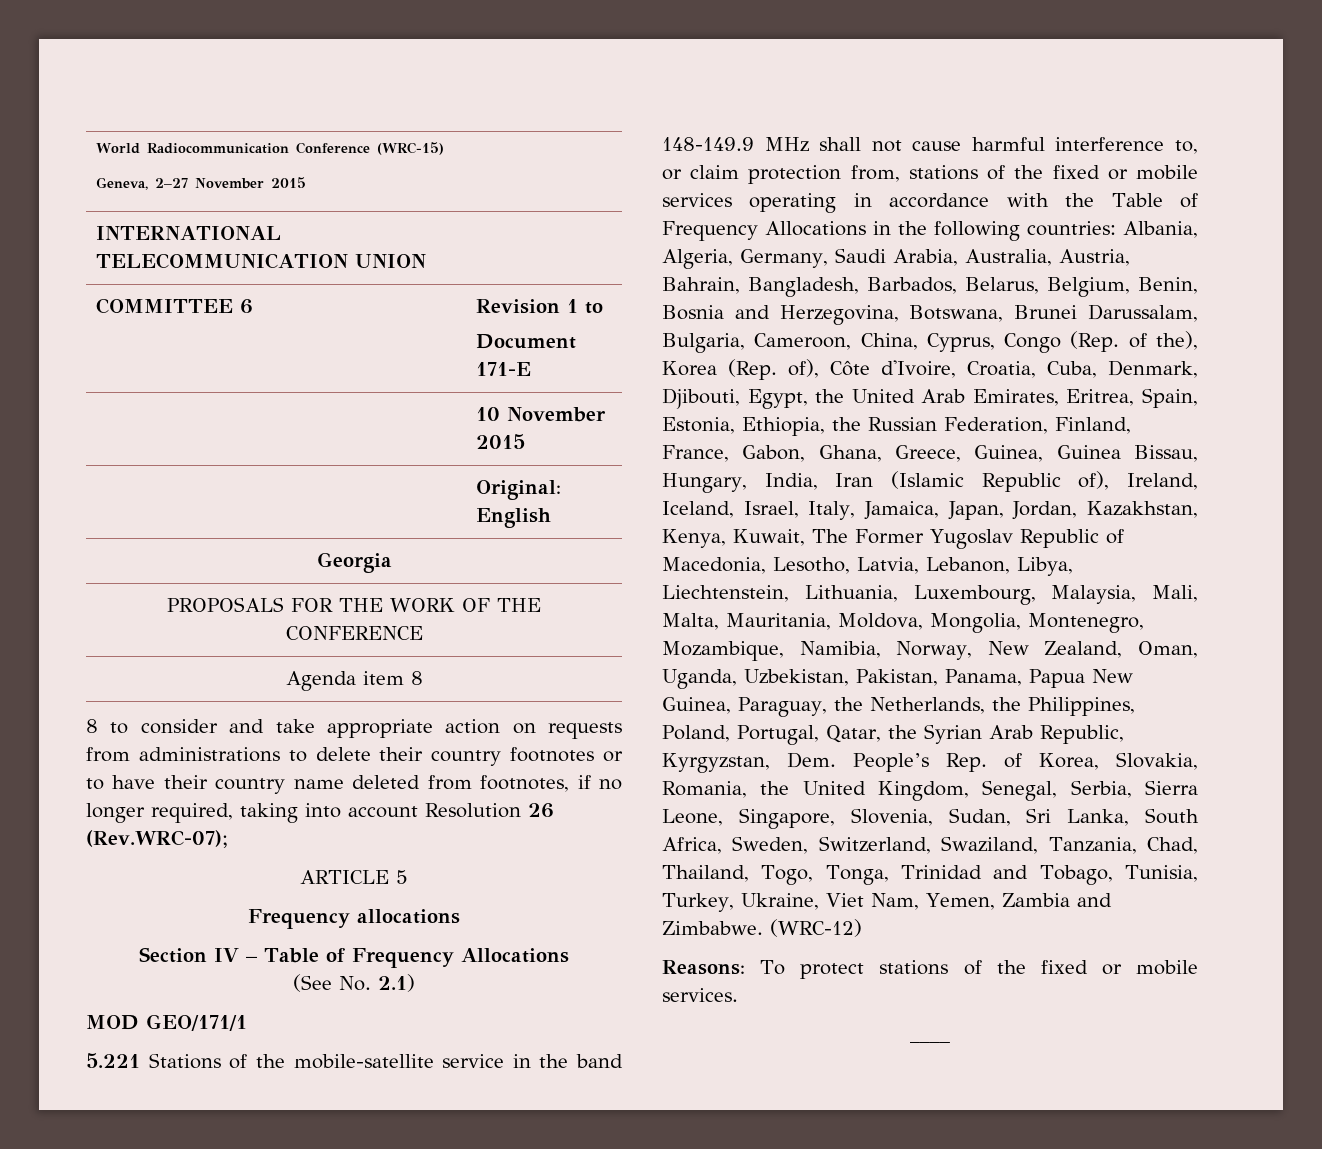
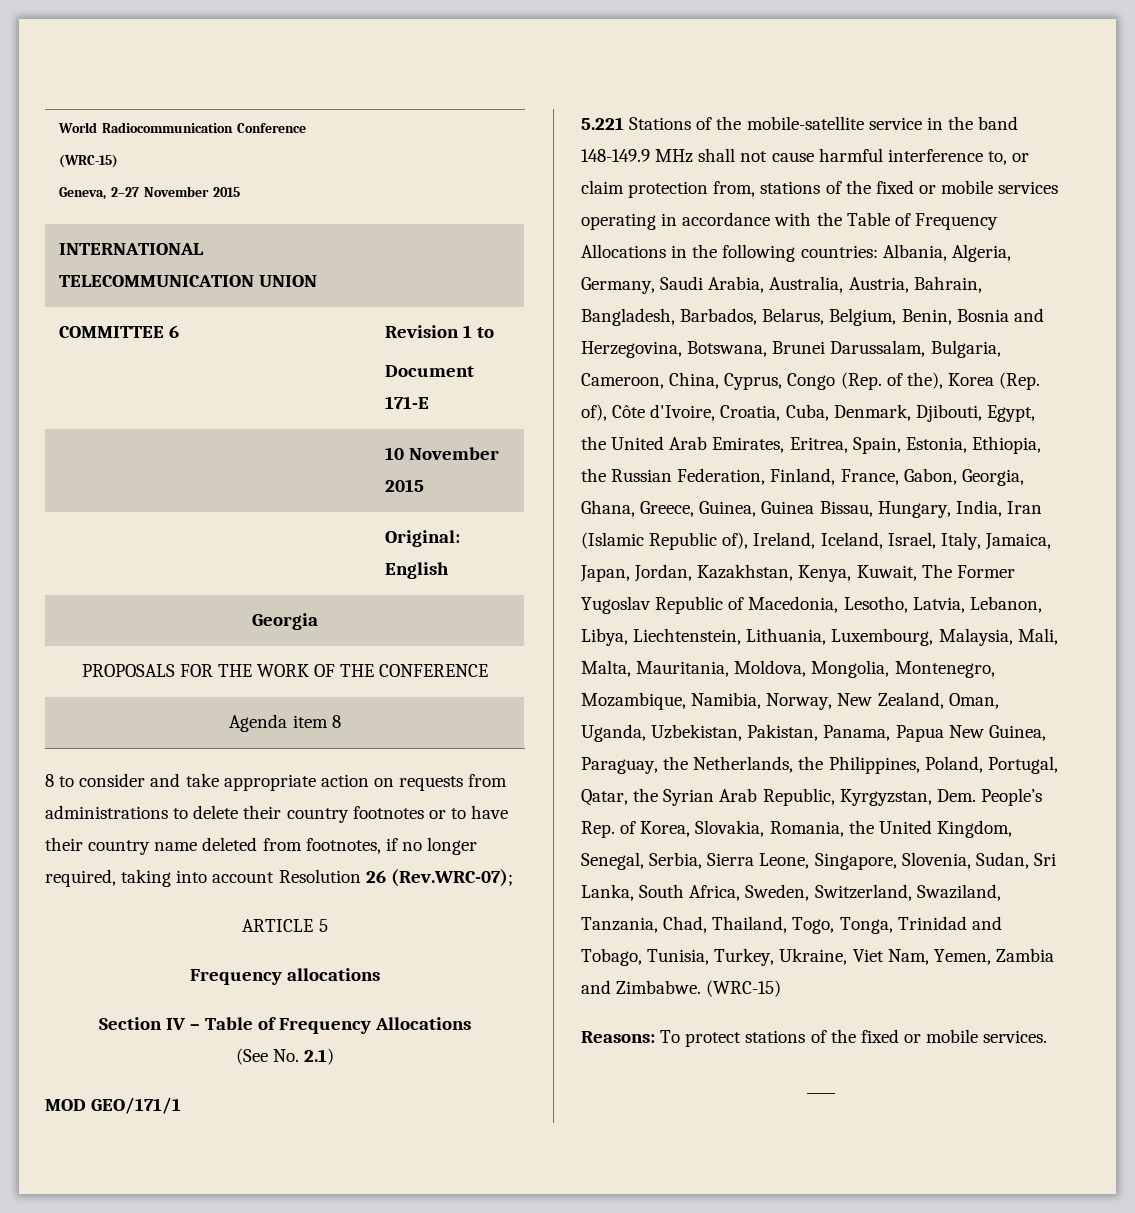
(806, 453) none -> [961,469,1024,486] Georgia,
[770,919,862,937] (WRC-12) -> [706,980,782,997] (WRC-15)

